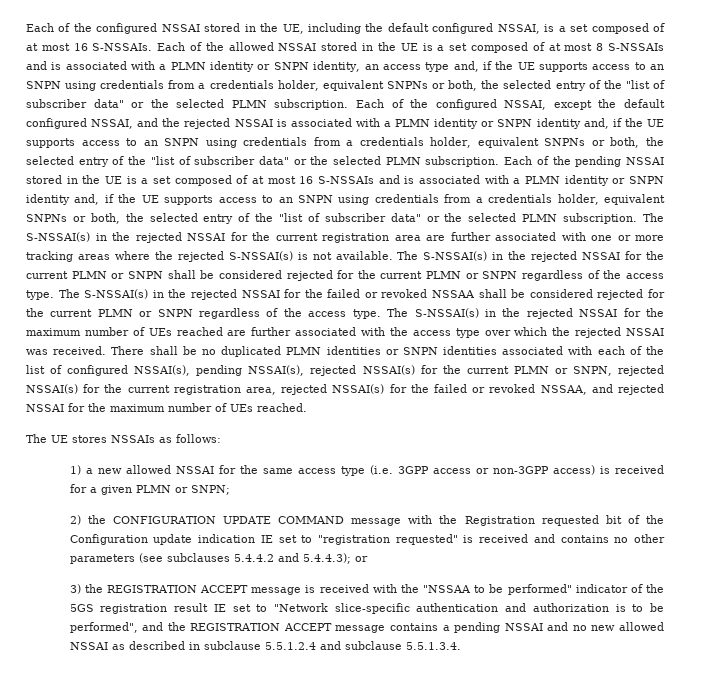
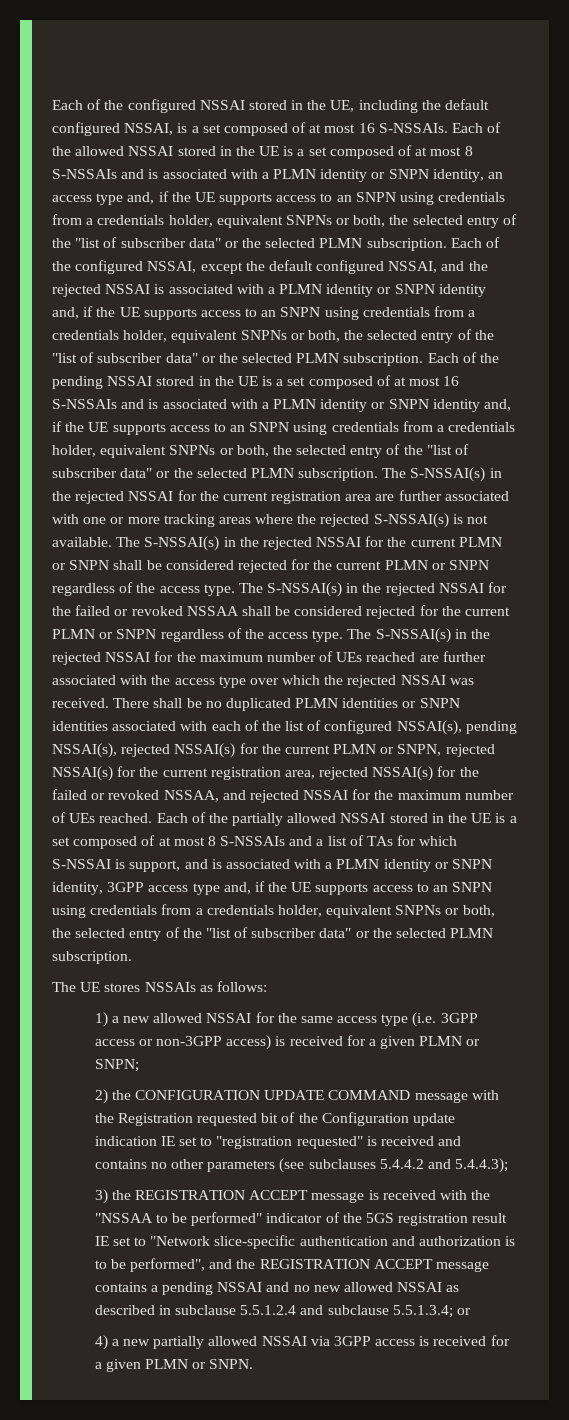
(307, 407) none -> [156,812,517,826] [52,835,458,849] [52,859,493,872] [52,881,493,895] [52,904,495,918] [52,927,494,941] [52,951,132,964] Each of the partially allowed NSSAI stored in the UE is a set composed of at most 8 S-NSSAIs and a list of TAs for which S-NSSAI is support, and is associated with a PLMN identity or SNPN identity, 3GPP access type and, if the UE supports access to an SNPN using credentials from a credentials holder, equivalent SNPNs or both, the selected entry of the "list of subscriber data" or the selected PLMN subscription.
[354,556,368,562] or -> (509, 1165) none
[405,642,461,650] 5.5.1.3.4. -> [392,1305,471,1318] [94,1335,510,1350] [94,1359,254,1372] 5.5.1.3.4; or // 4) a new partially allowed NSSAI via 3GPP access is received for a given PLMN or SNPN.

